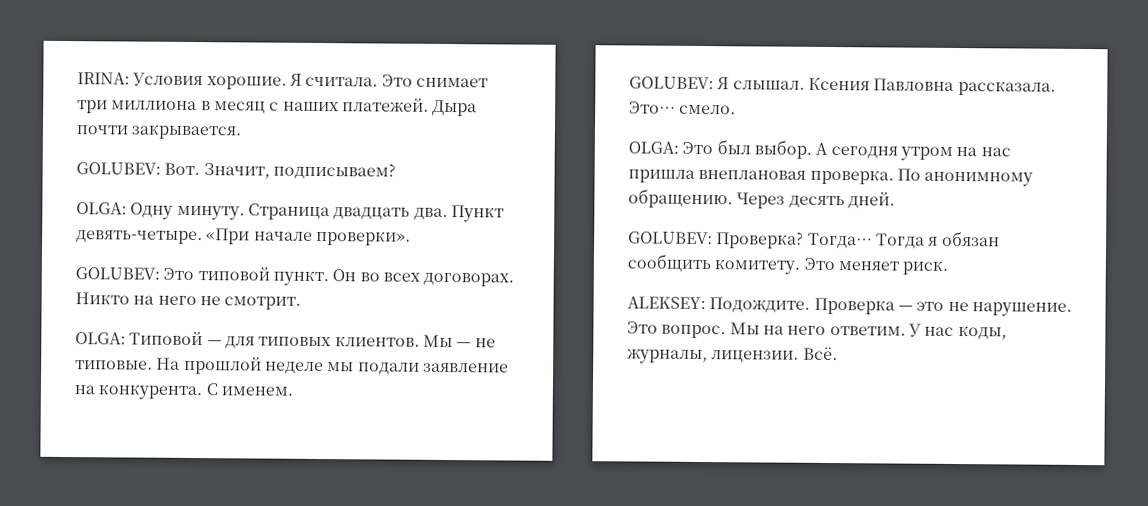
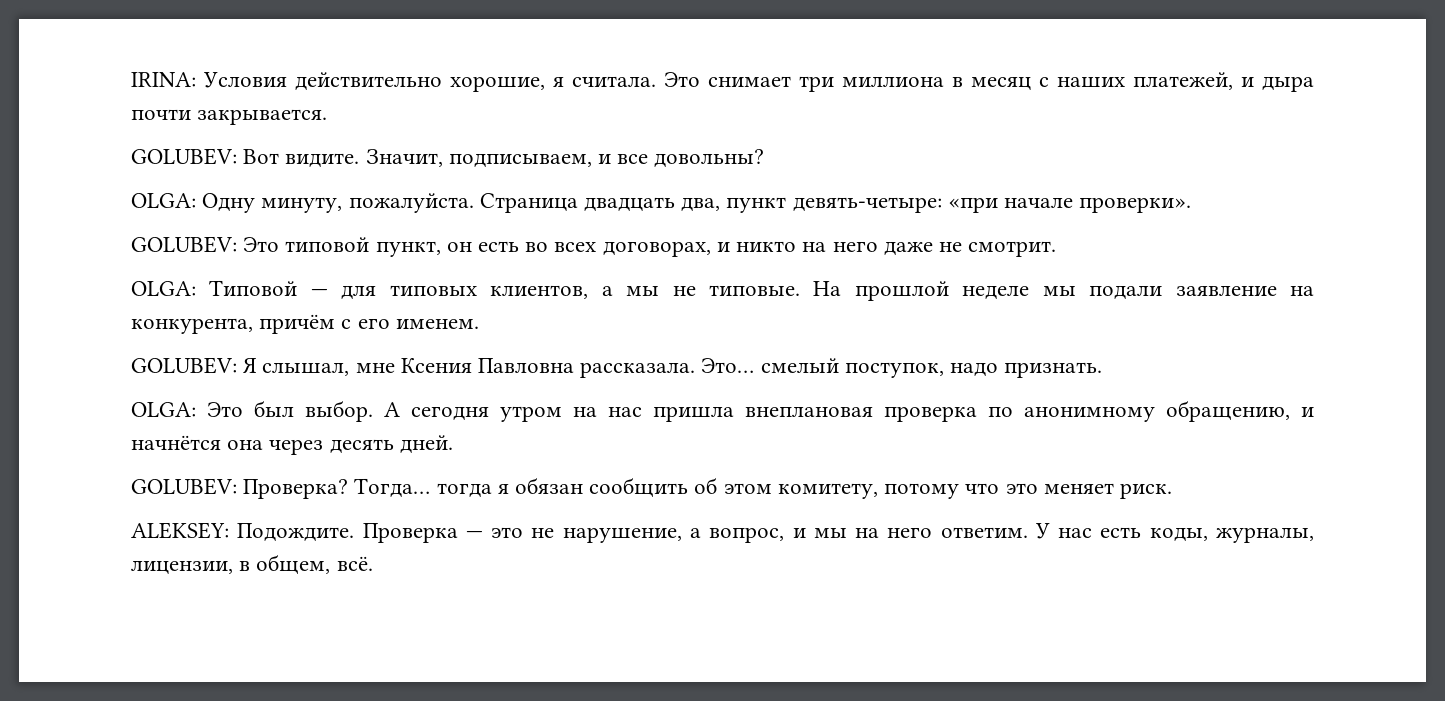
[206,73,302,90] хорошие. Я -> [295,72,564,92] действительно хорошие, я
[341,97,478,117] платежей. Дыра -> [1133,72,1314,92] платежей, и дыра
[164,162,396,180] [76,202,504,223] [76,228,251,245] Вот. Значит, подписываем? // OLGA: Одну минуту. Страница двадцать два. Пункт девять-четыре. «При -> [243,149,765,168] [131,193,998,213] Вот видите. Значит, подписываем, и все довольны? // OLGA: Одну минуту, пожалуйста. Страница двадцать два, пункт девять-четыре: «при
[272,269,515,287] [75,292,197,306] пункт. Он во всех договорах. Никто на него -> [375,241,933,257] пункт, он есть во всех договорах, и никто на него даже
[334,334,472,348] клиентов. Мы — -> [490,285,660,299] клиентов, а мы
[98,383,218,401] конкурента. С -> [131,314,390,334] конкурента, причём с его
[732,80,805,90] слышал. -> [262,362,395,376] слышал, мне
[679,104,737,115] смело. -> [760,358,1103,378] смелый поступок, надо признать.
[809,168,1034,187] [628,188,786,209] проверка. По анонимному обращению. Через -> [884,400,1314,422] [131,435,324,455] проверка по анонимному обращению, и начнётся она через
[875,233,925,249] Тогда -> [436,483,492,498] тогда
[714,257,835,275] комитету. Это -> [694,477,1038,499] об этом комитету, потому что это
[971,302,1072,317] [627,321,760,339] нарушение. Это вопрос. Мы -> [562,527,847,543] нарушение, а вопрос, и мы
(955, 331) none -> [1100,527,1142,538] есть
[711,346,838,363] лицензии. Всё. -> [131,554,373,575] лицензии, в общем, всё.

